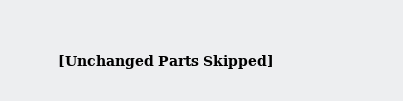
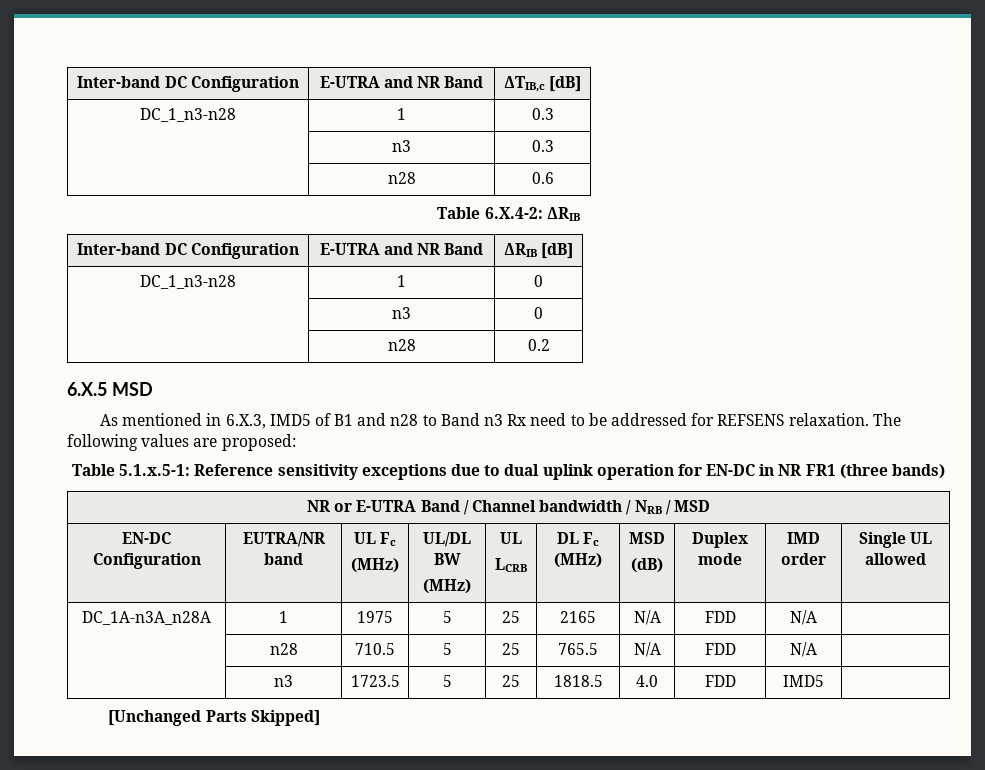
(57, 62) none -> [77,76,299,92] [319,76,484,88] [503,76,582,92] [140,108,236,122] [396,108,406,120] [531,108,554,120] [391,140,411,152] [531,140,554,152] [387,172,416,184] [531,172,554,184] [437,207,580,221] [77,243,299,259] [319,243,484,255] [503,243,574,259] [140,275,236,289] [396,275,406,287] [534,275,543,287] [391,307,411,319] [534,307,543,319] [387,339,416,351] [527,339,550,351] [67,382,153,396] [99,413,901,429] [67,434,296,451] [72,464,945,480] [307,500,710,515] [122,532,171,544] [92,553,201,569] [242,532,326,547] [264,553,303,565] [353,532,397,546] [351,558,399,573] [423,532,471,547] [433,553,461,565] [423,579,471,594] [500,532,522,544] [495,558,527,572] [556,532,600,546] [554,553,602,568] [629,532,665,544] [631,558,663,573] [692,532,748,548] [698,553,742,565] [787,532,820,544] [781,553,826,565] [858,532,933,548] [865,553,926,565] [82,611,211,625] [279,611,288,623] [357,611,393,623] [442,611,452,623] [502,611,520,623] [560,611,596,623] [633,610,661,625] [704,611,736,623] [790,610,817,625] [269,643,298,655] [355,643,395,655] [442,643,452,655] [502,643,520,655] [558,643,598,655] [633,642,661,657] [704,643,736,655] [790,642,817,657] [274,675,293,687] [350,675,400,687] [442,675,452,687] [502,675,520,687] [553,675,603,687] [636,675,658,687] [704,675,736,687] [783,675,824,687] Inter-band DC Configuration | E-UTRA and NR Band | ΔTIB,c [dB] // DC_1_n3-n28 | 1 | 0.3 // | n3 | 0.3 // | n28 | 0.6 // Table 6.X.4-2: ΔRIB // Inter-band DC Configuration | E-UTRA and NR Band | ΔRIB [dB] // DC_1_n3-n28 | 1 | 0 // | n3 | 0 // | n28 | 0.2 // 6.X.5 MSD // As mentioned in 6.X.3, IMD5 of B1 and n28 to Band n3 Rx need to be addressed for REFSENS relaxation. The following values are proposed: // Table 5.1.x.5-1: Reference sensitivity exceptions due to dual uplink operation for EN-DC in NR FR1 (three bands) // NR or E-UTRA Band / Channel bandwidth / NRB / MSD // EN-DC Configuration | EUTRA/NR band | UL Fc // (MHz) | UL/DL BW // (MHz) | UL // LCRB | DL Fc (MHz) | MSD // (dB) | Duplex mode | IMD order | Single UL allowed // DC_1A-n3A_n28A | 1 | 1975 | 5 | 25 | 2165 | N/A | FDD | N/A | // | n28 | 710.5 | 5 | 25 | 765.5 | N/A | FDD | N/A | // | n3 | 1723.5 | 5 | 25 | 1818.5 | 4.0 | FDD | IMD5 | //

